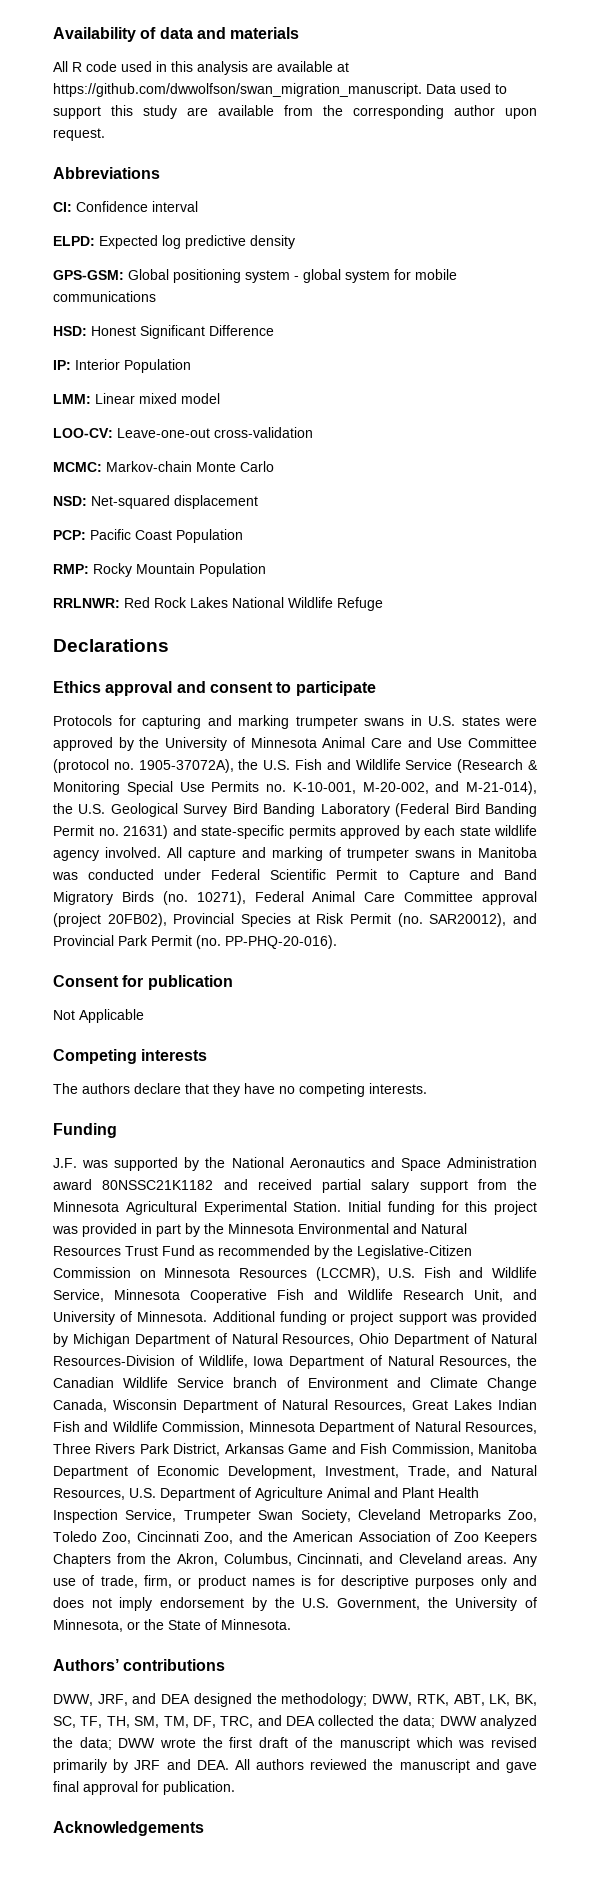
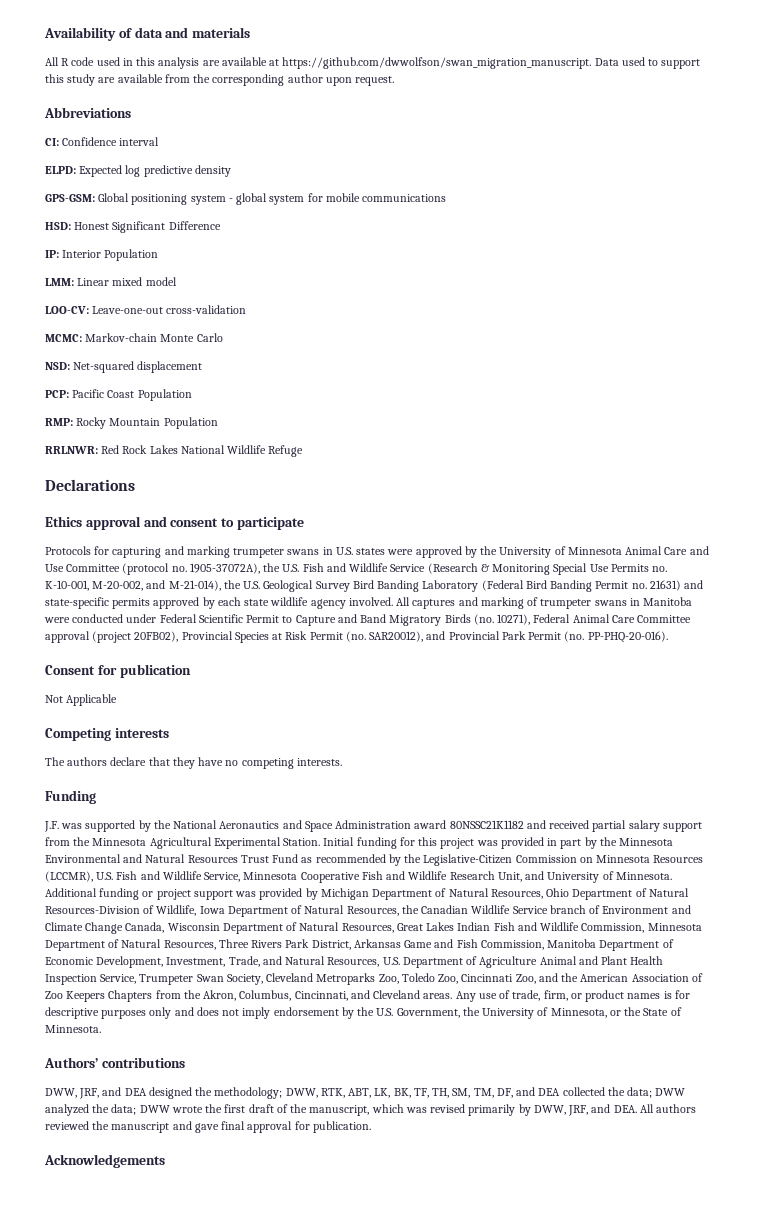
[188,848,236,861] capture -> [412,599,456,609] captures
[52,872,78,880] was -> [44,617,70,623] were
[53,1716,76,1728] SC, -> (411, 1093) none
[220,1716,254,1728] TRC, -> (513, 1093) none
[340,1737,410,1751] manuscript -> [309,1105,370,1116] manuscript,
[134,1760,161,1770] JRF -> [533,1105,589,1116] DWW, JRF,

